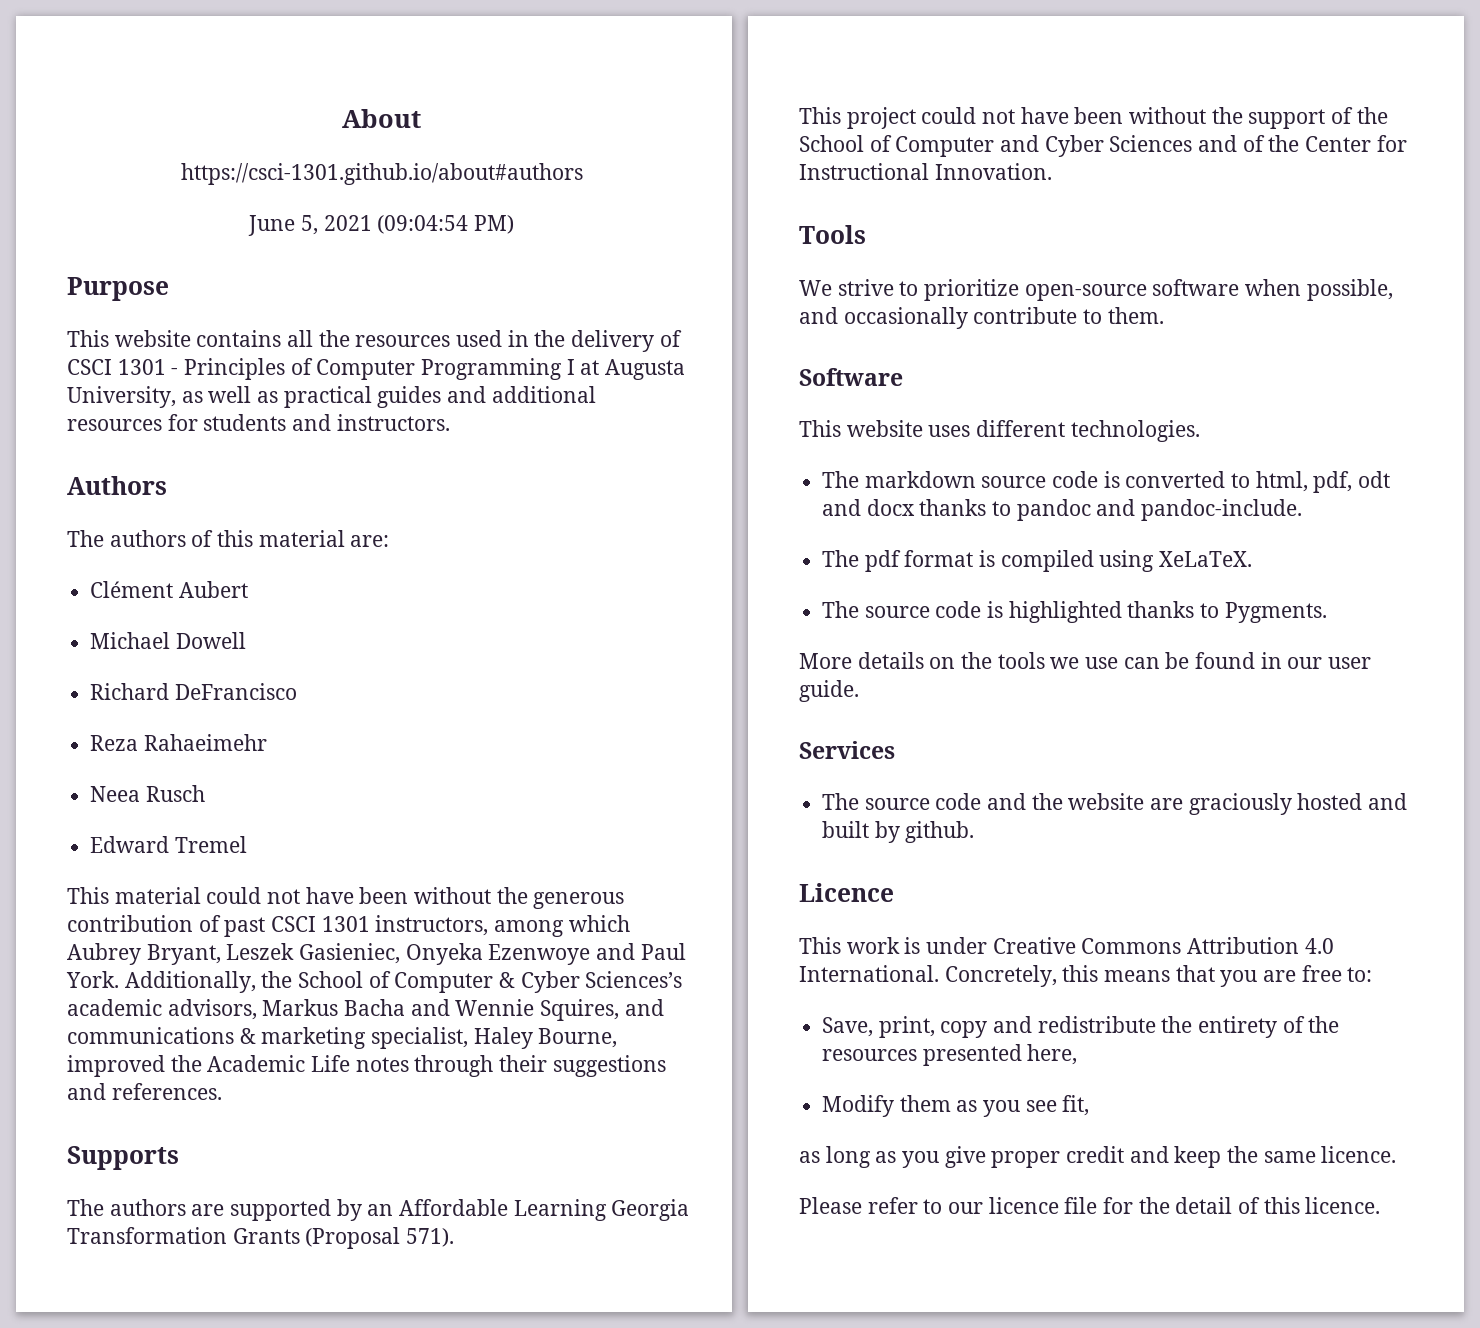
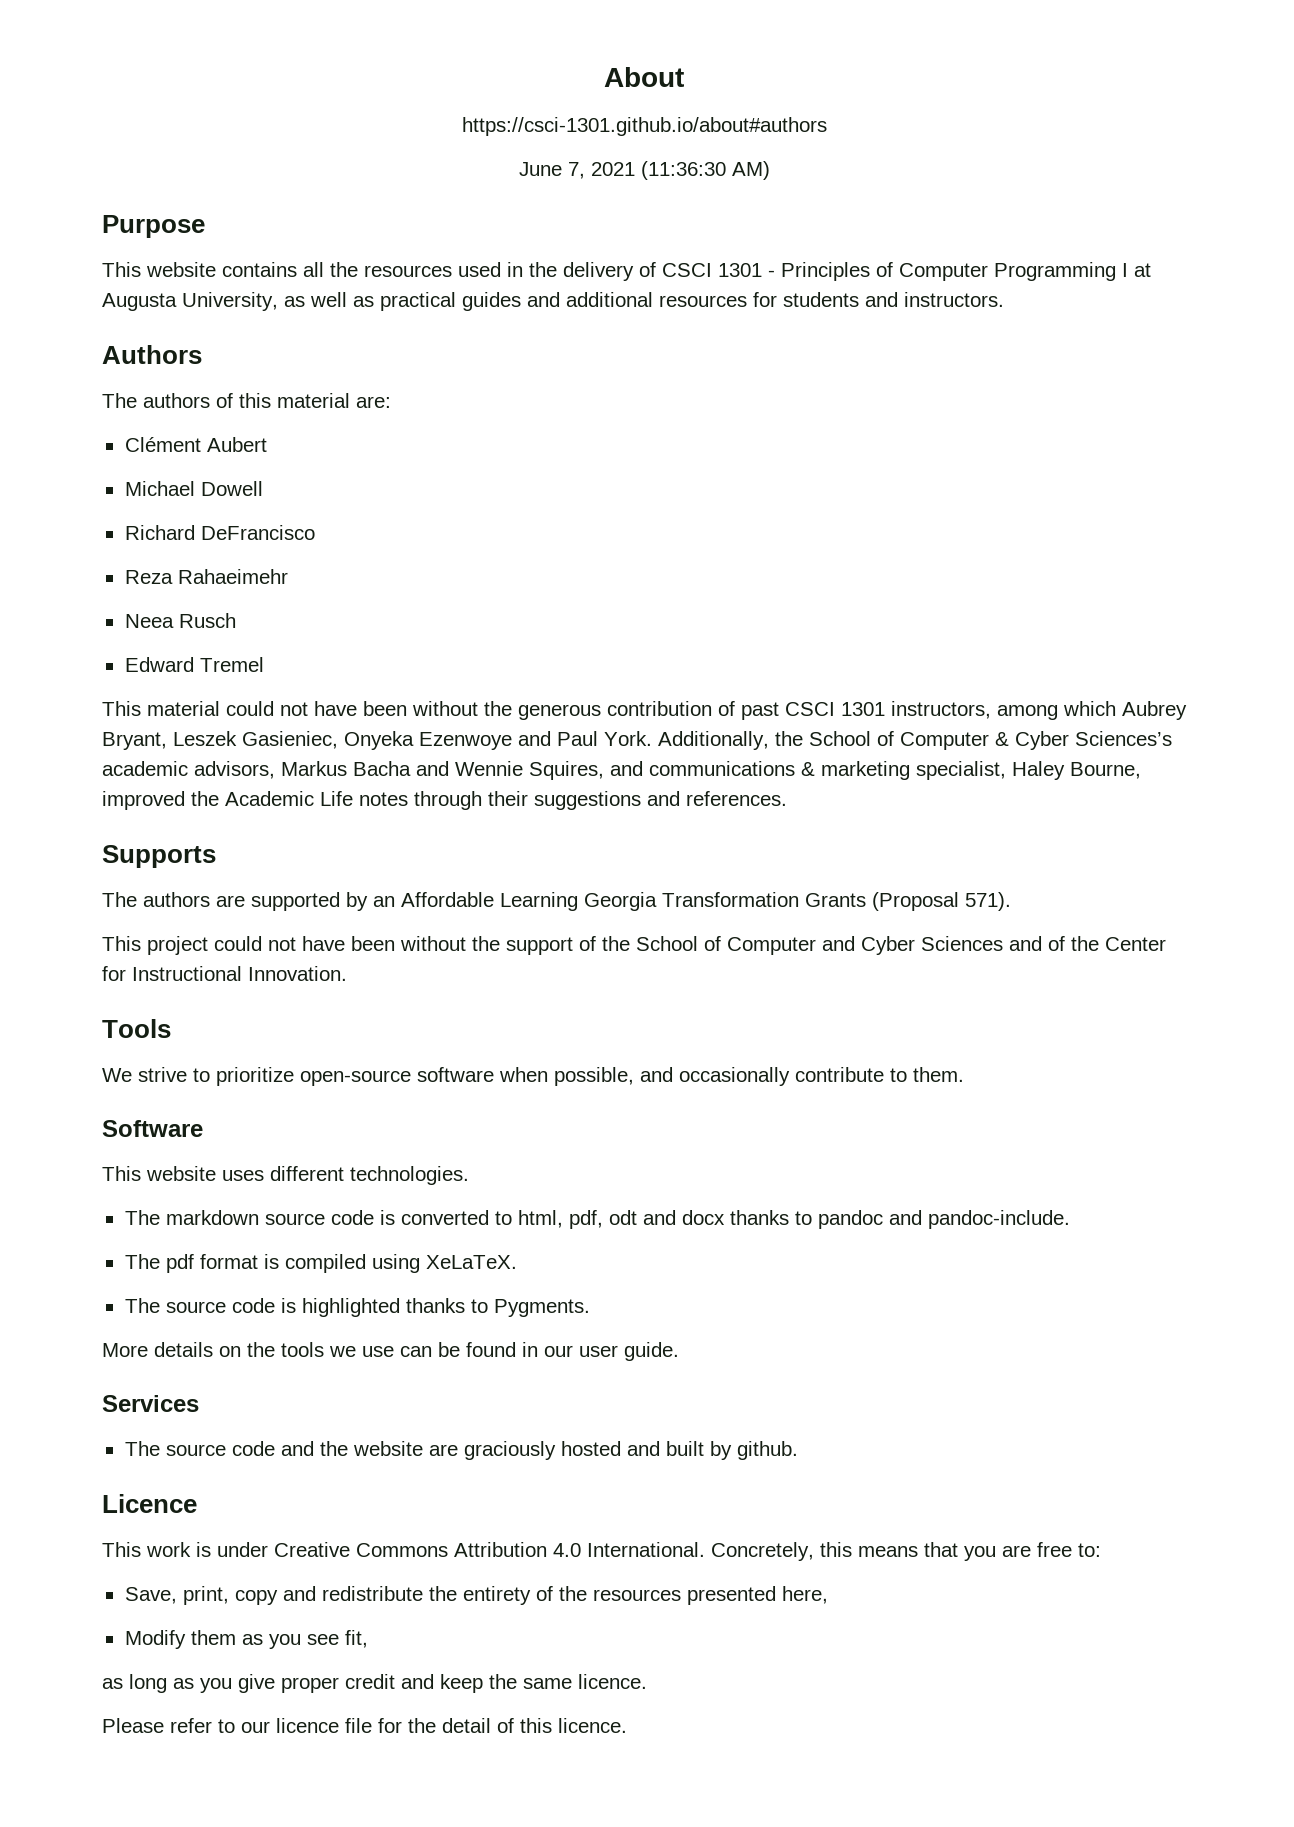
[300,215,514,235] 5, 2021 (09:04:54 PM) -> [567,161,770,180] 7, 2021 (11:36:30 AM)

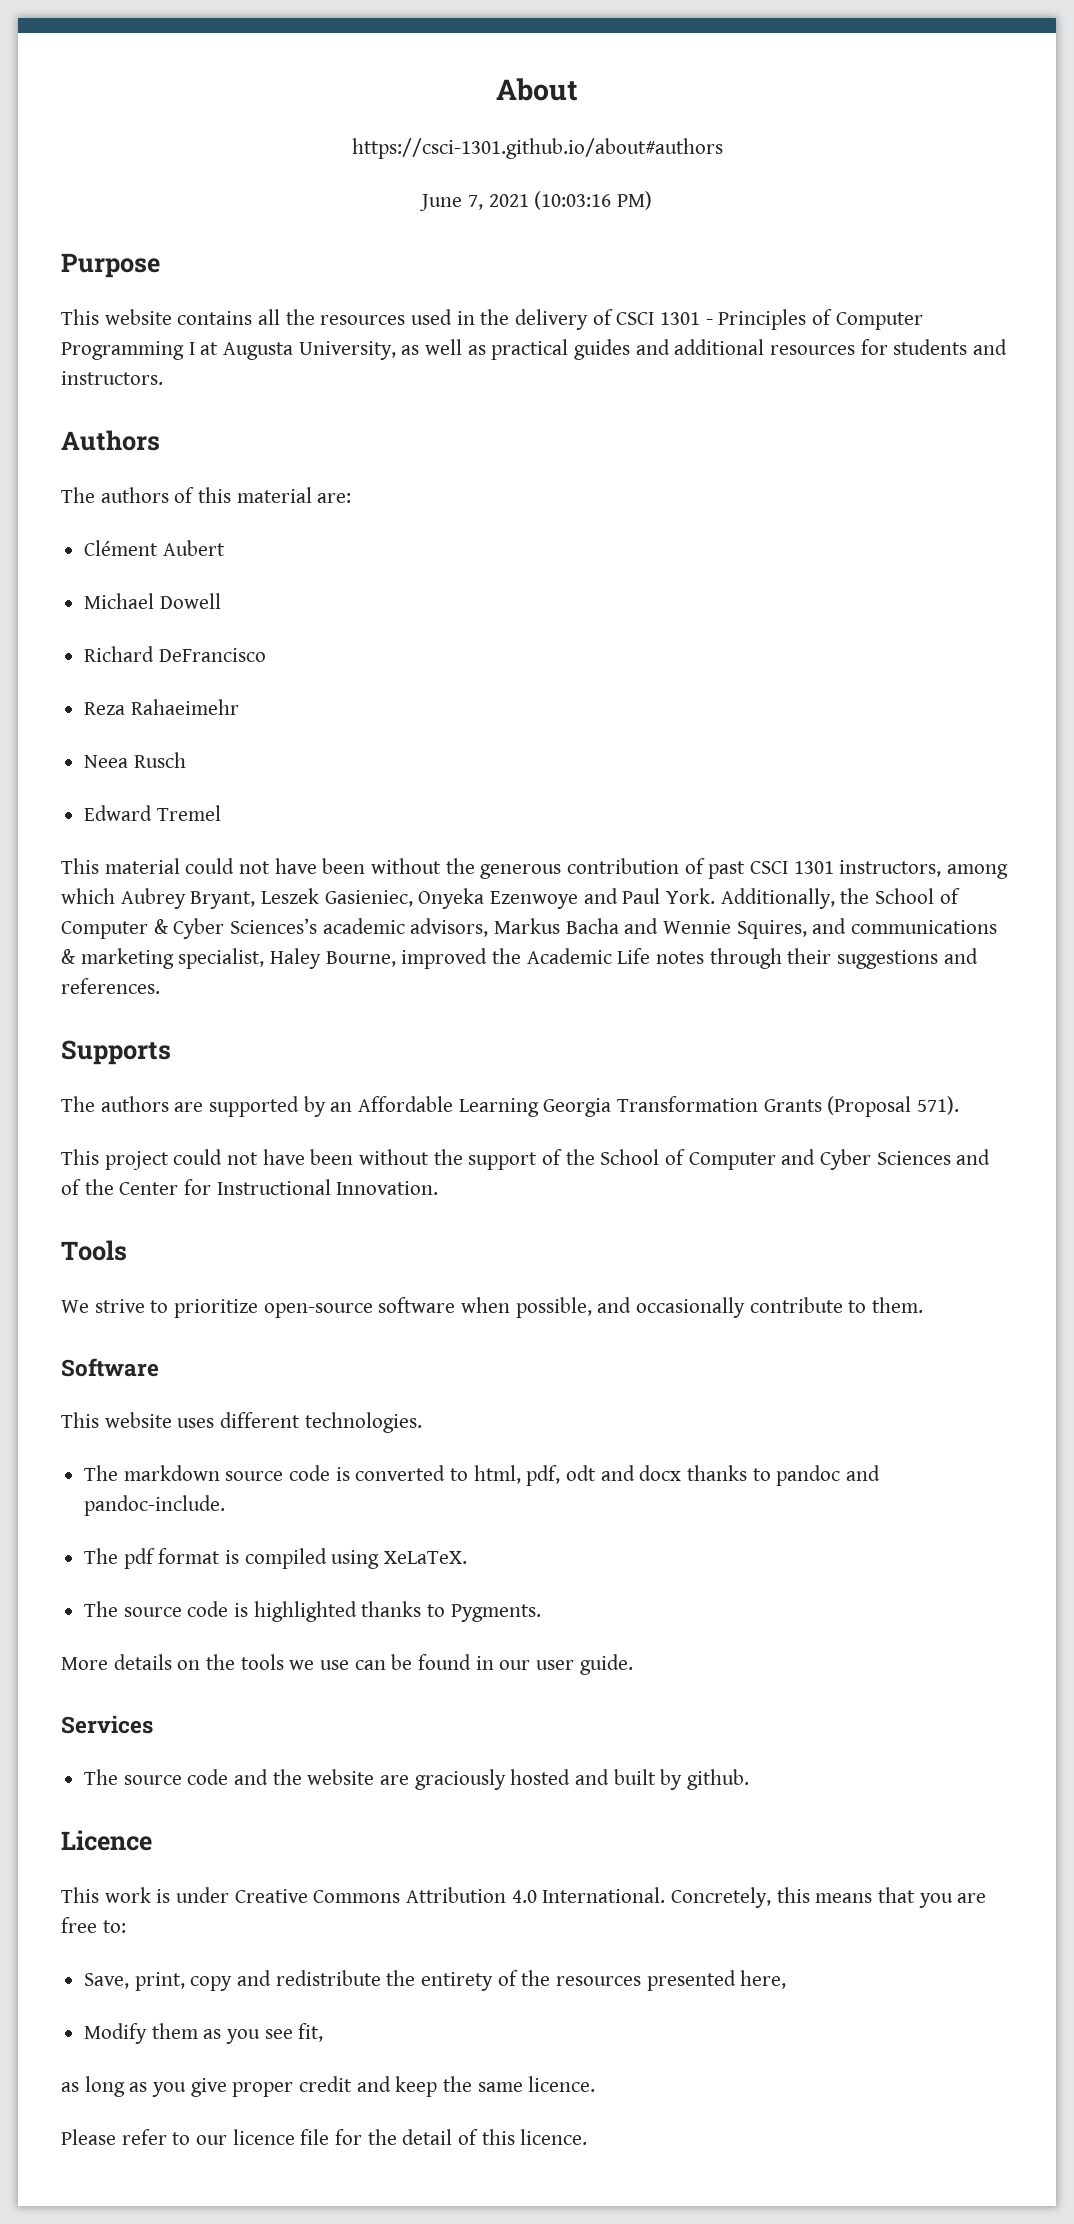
[640,161,770,180] (11:36:30 AM) -> [534,191,652,210] (10:03:16 PM)

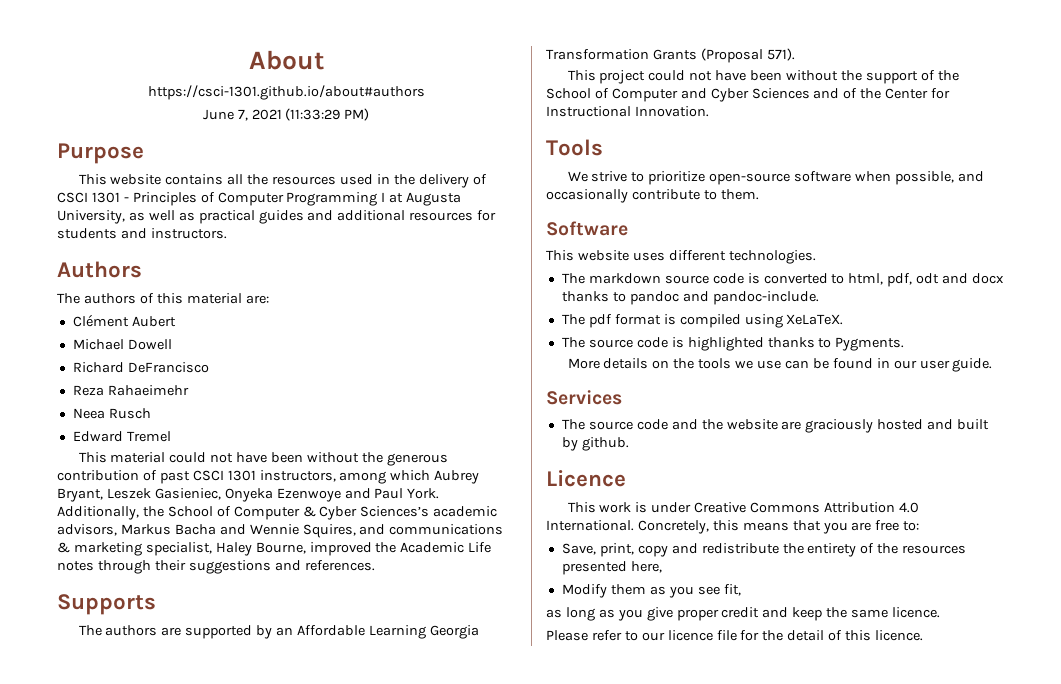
[534,191,612,210] (10:03:16 -> [285,108,341,121] (11:33:29

